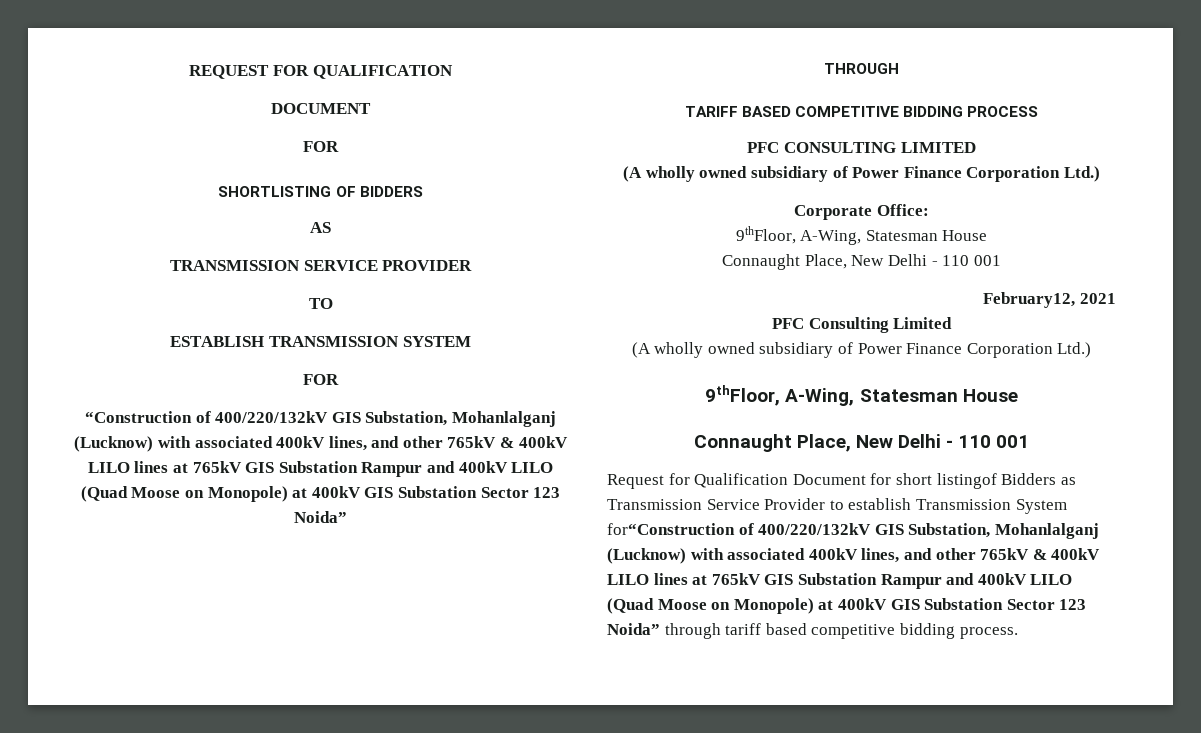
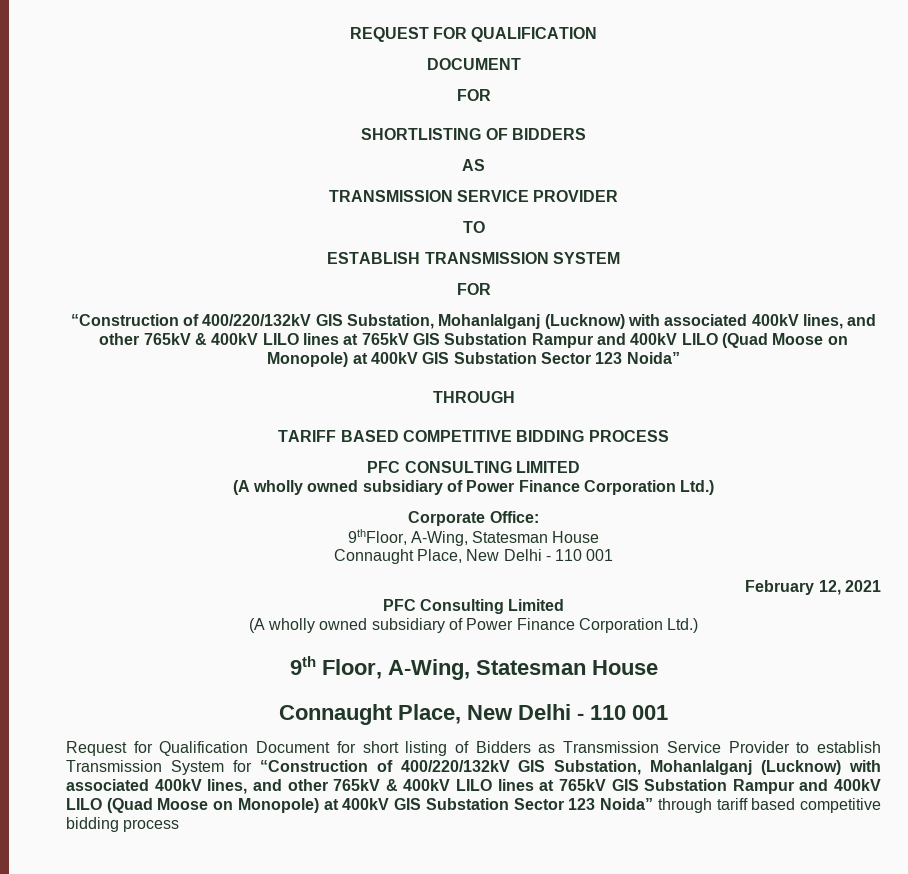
[983,292,1076,308] February12, -> [745,580,841,595] February 12,
[705,385,781,406] 9thFloor, -> [289,656,382,679] 9th Floor,
[936,473,997,489] listingof -> [405,741,469,756] listing of
[607,523,735,535] for“Construction -> [232,760,368,772] for “Construction
[959,627,1018,639] process. -> [123,819,180,832] process

